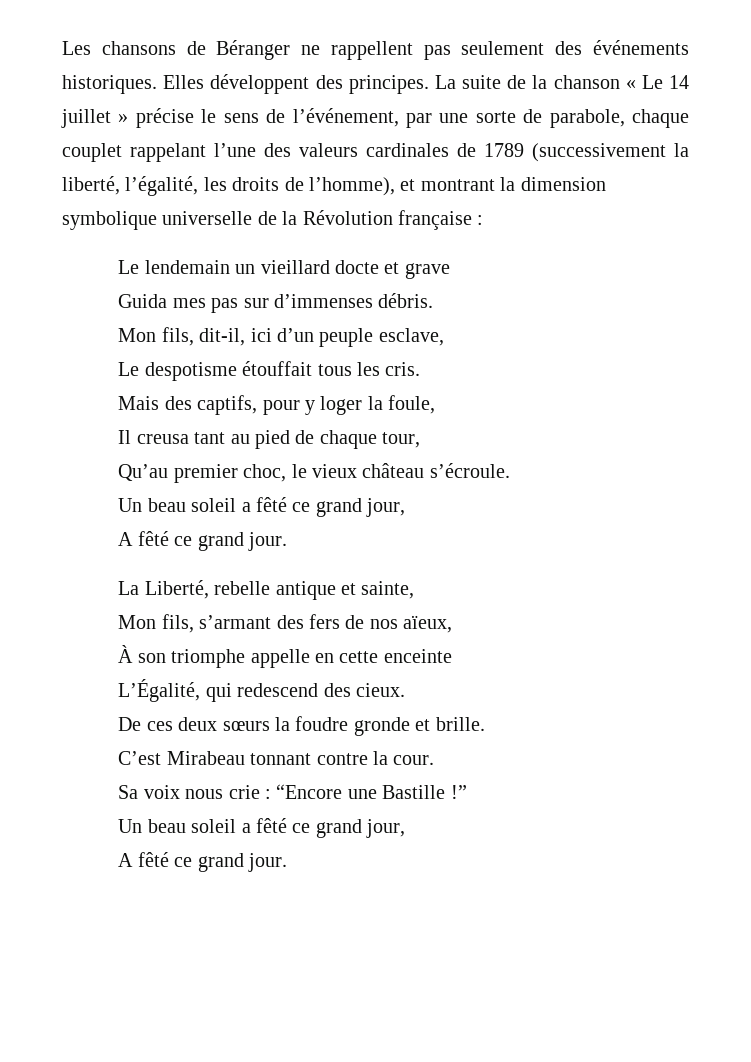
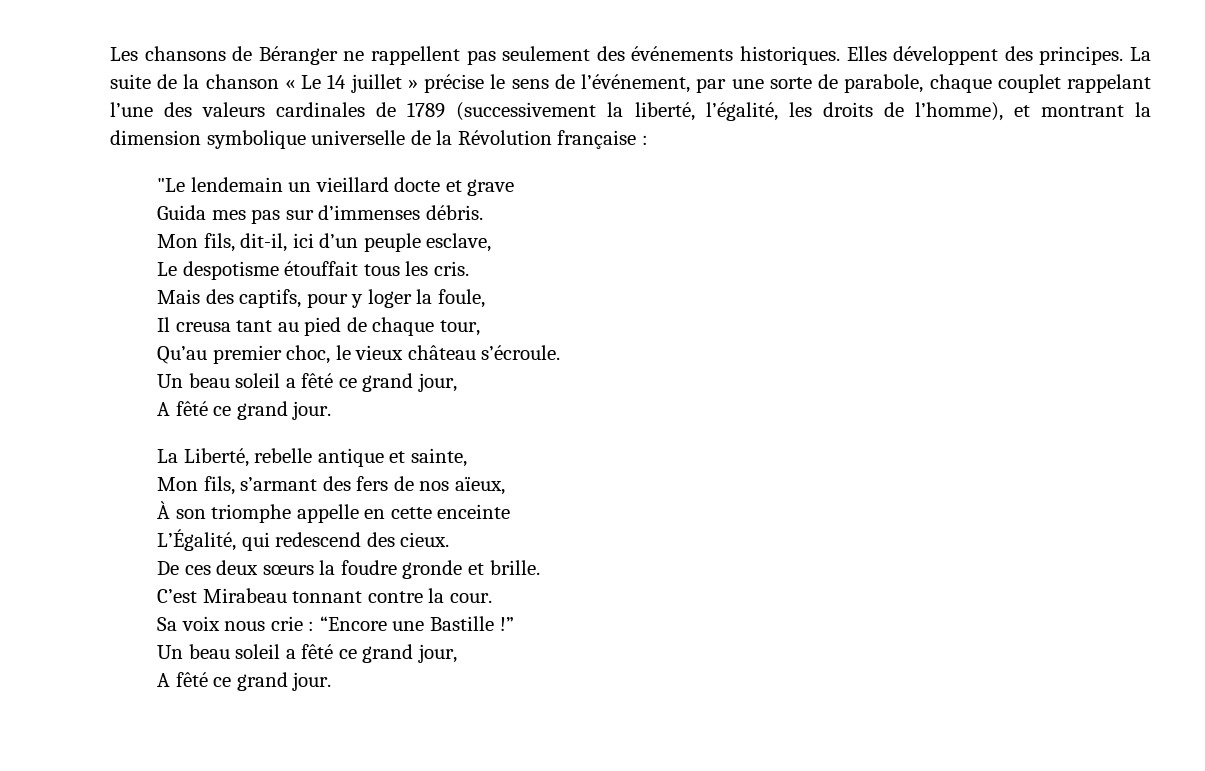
[118,260,140,274] Le -> [157,178,186,192] "Le

